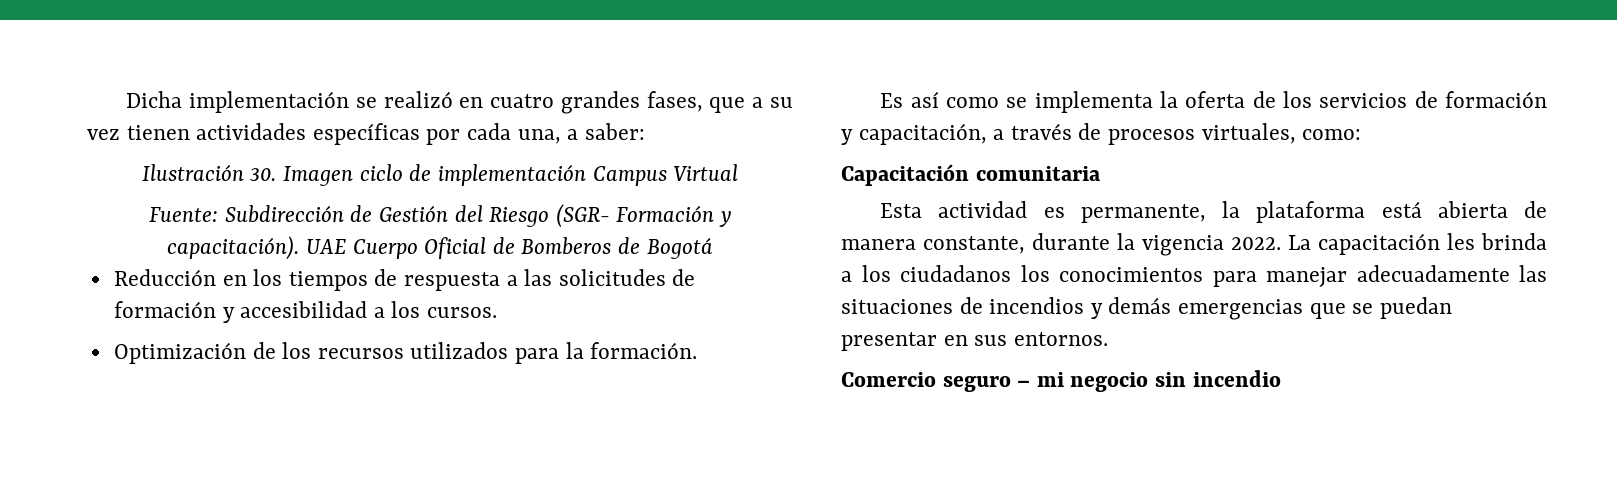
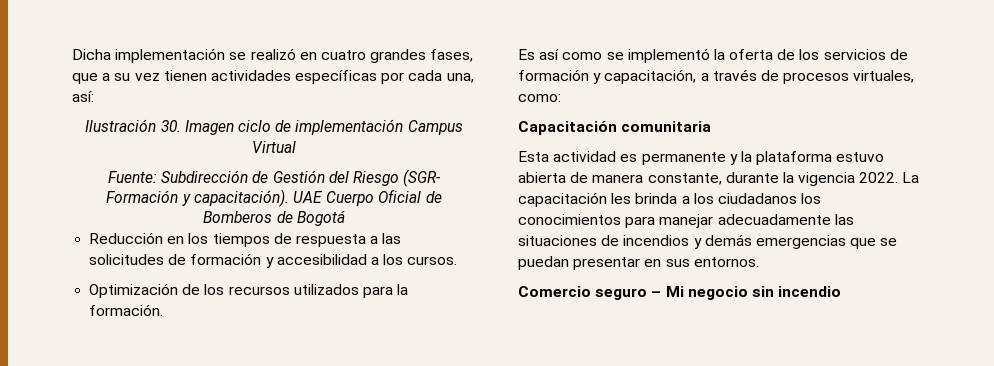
[567,123,645,140] a saber: -> [72,91,94,102] así:
[1034,91,1153,113] implementa -> [627,48,710,63] implementó
[1080,204,1206,223] permanente, -> [641,152,738,165] permanente y
[1381,201,1422,218] está -> [836,152,885,162] estuvo
[1036,372,1064,387] mi -> [665,286,684,297] Mi

